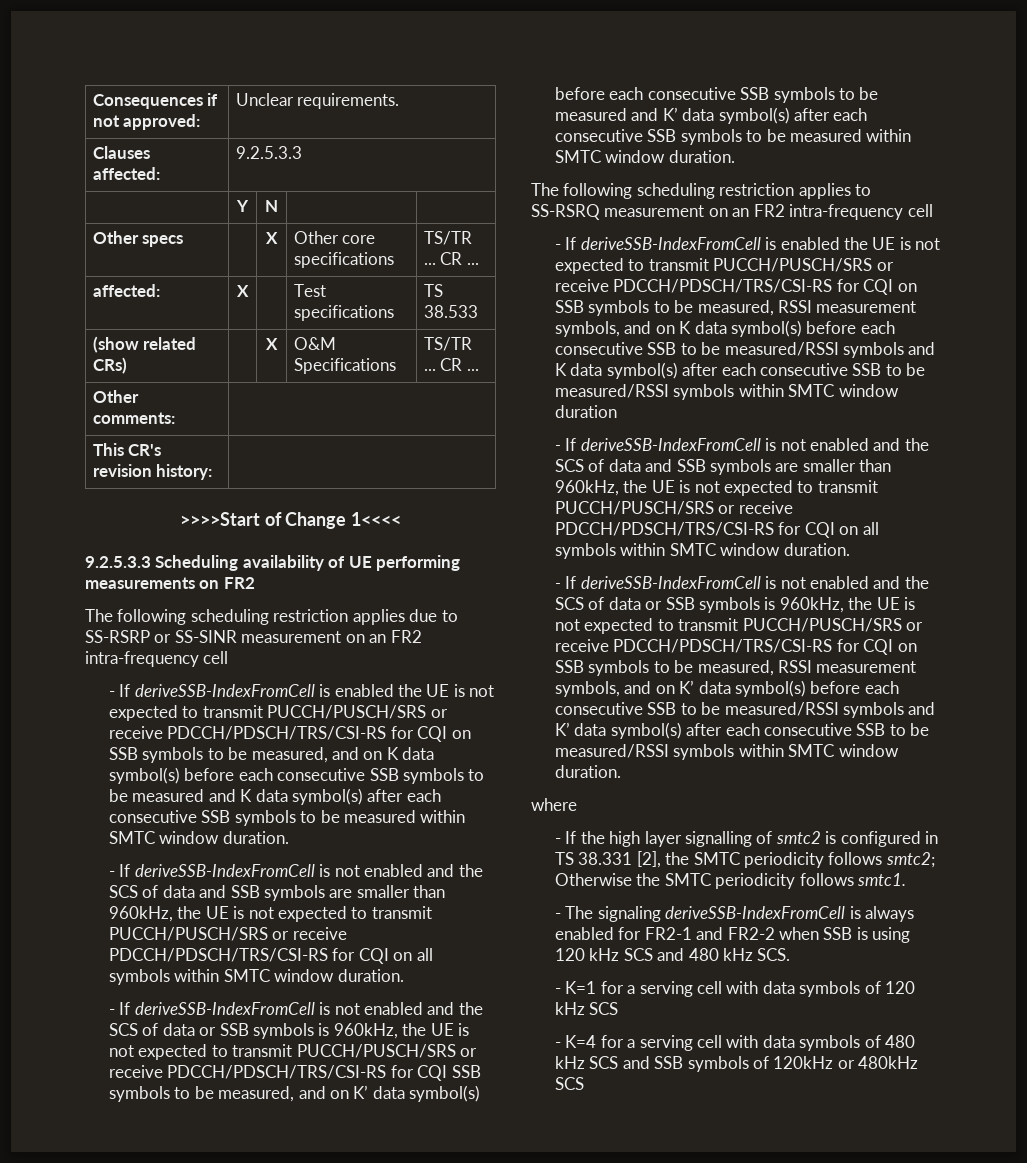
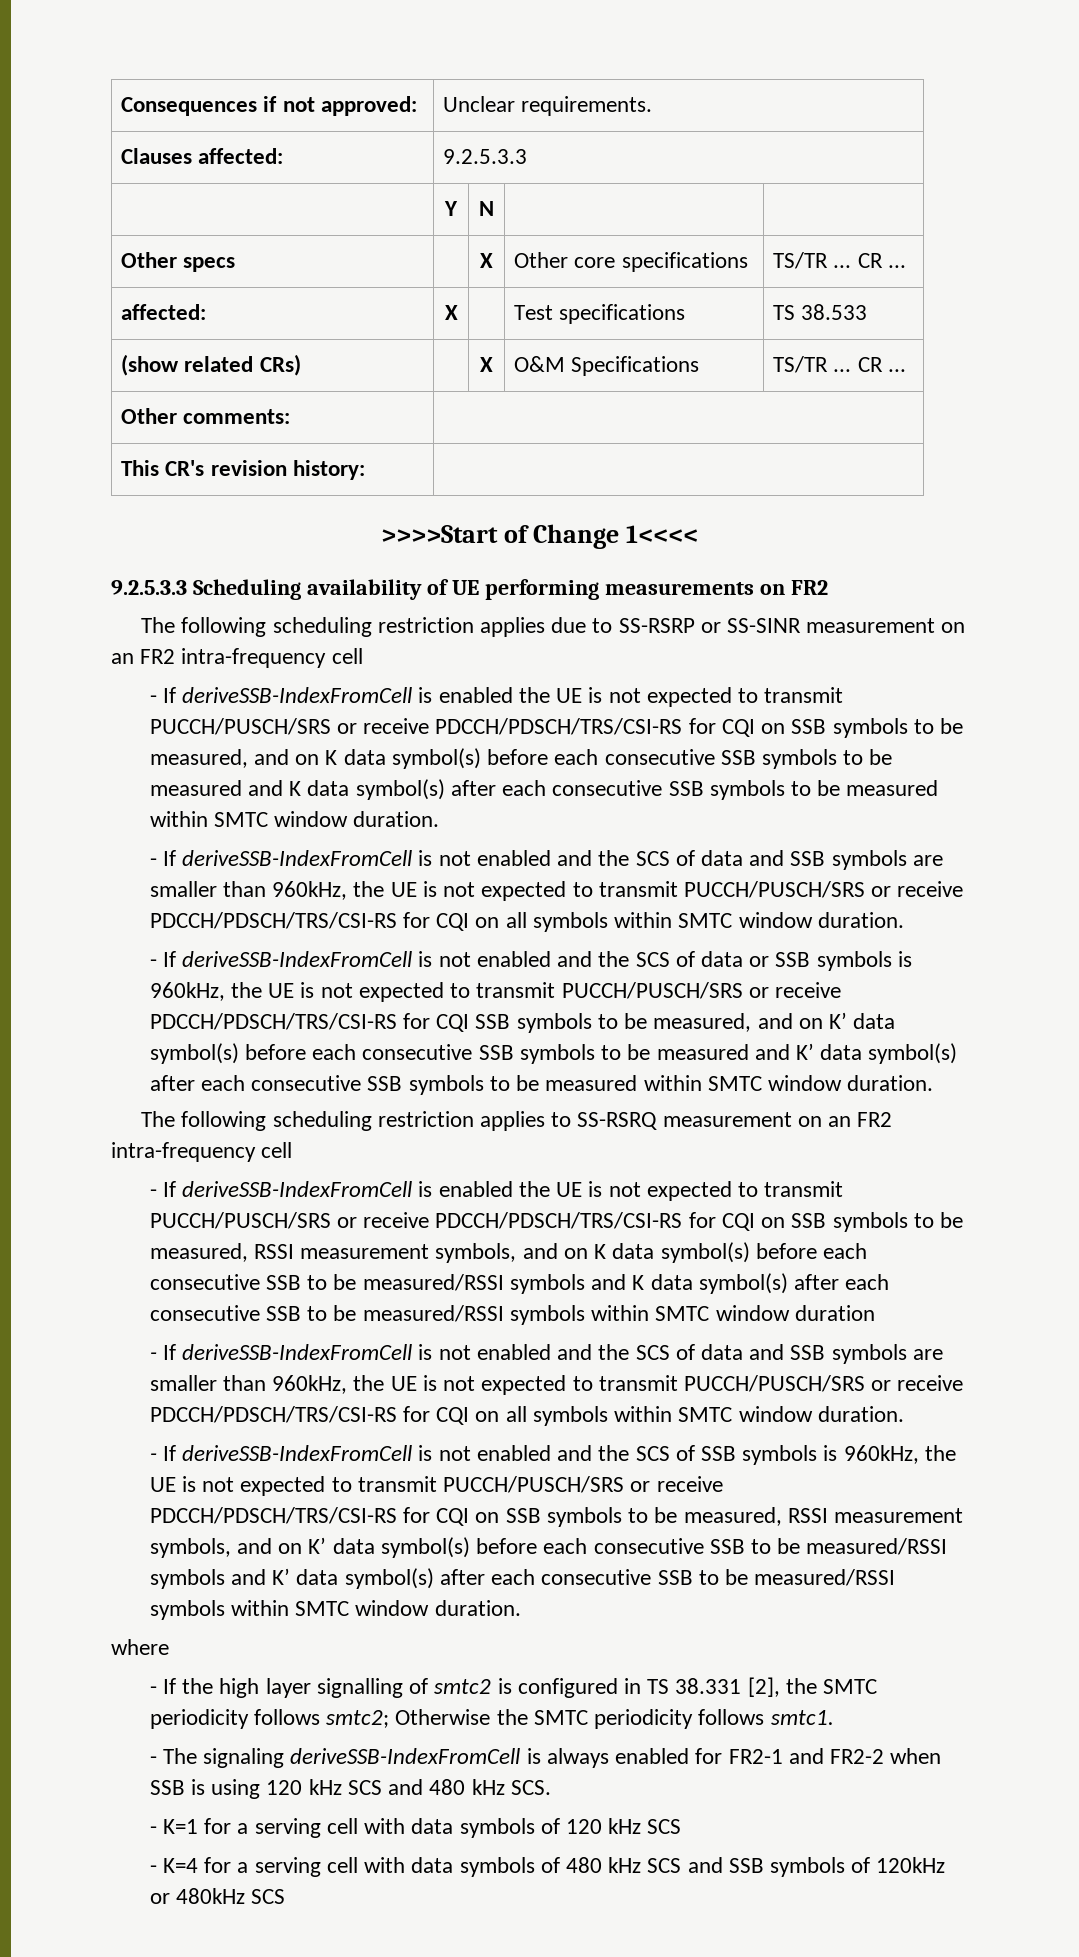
[608,597,663,610] data or -> (695, 1453) none

